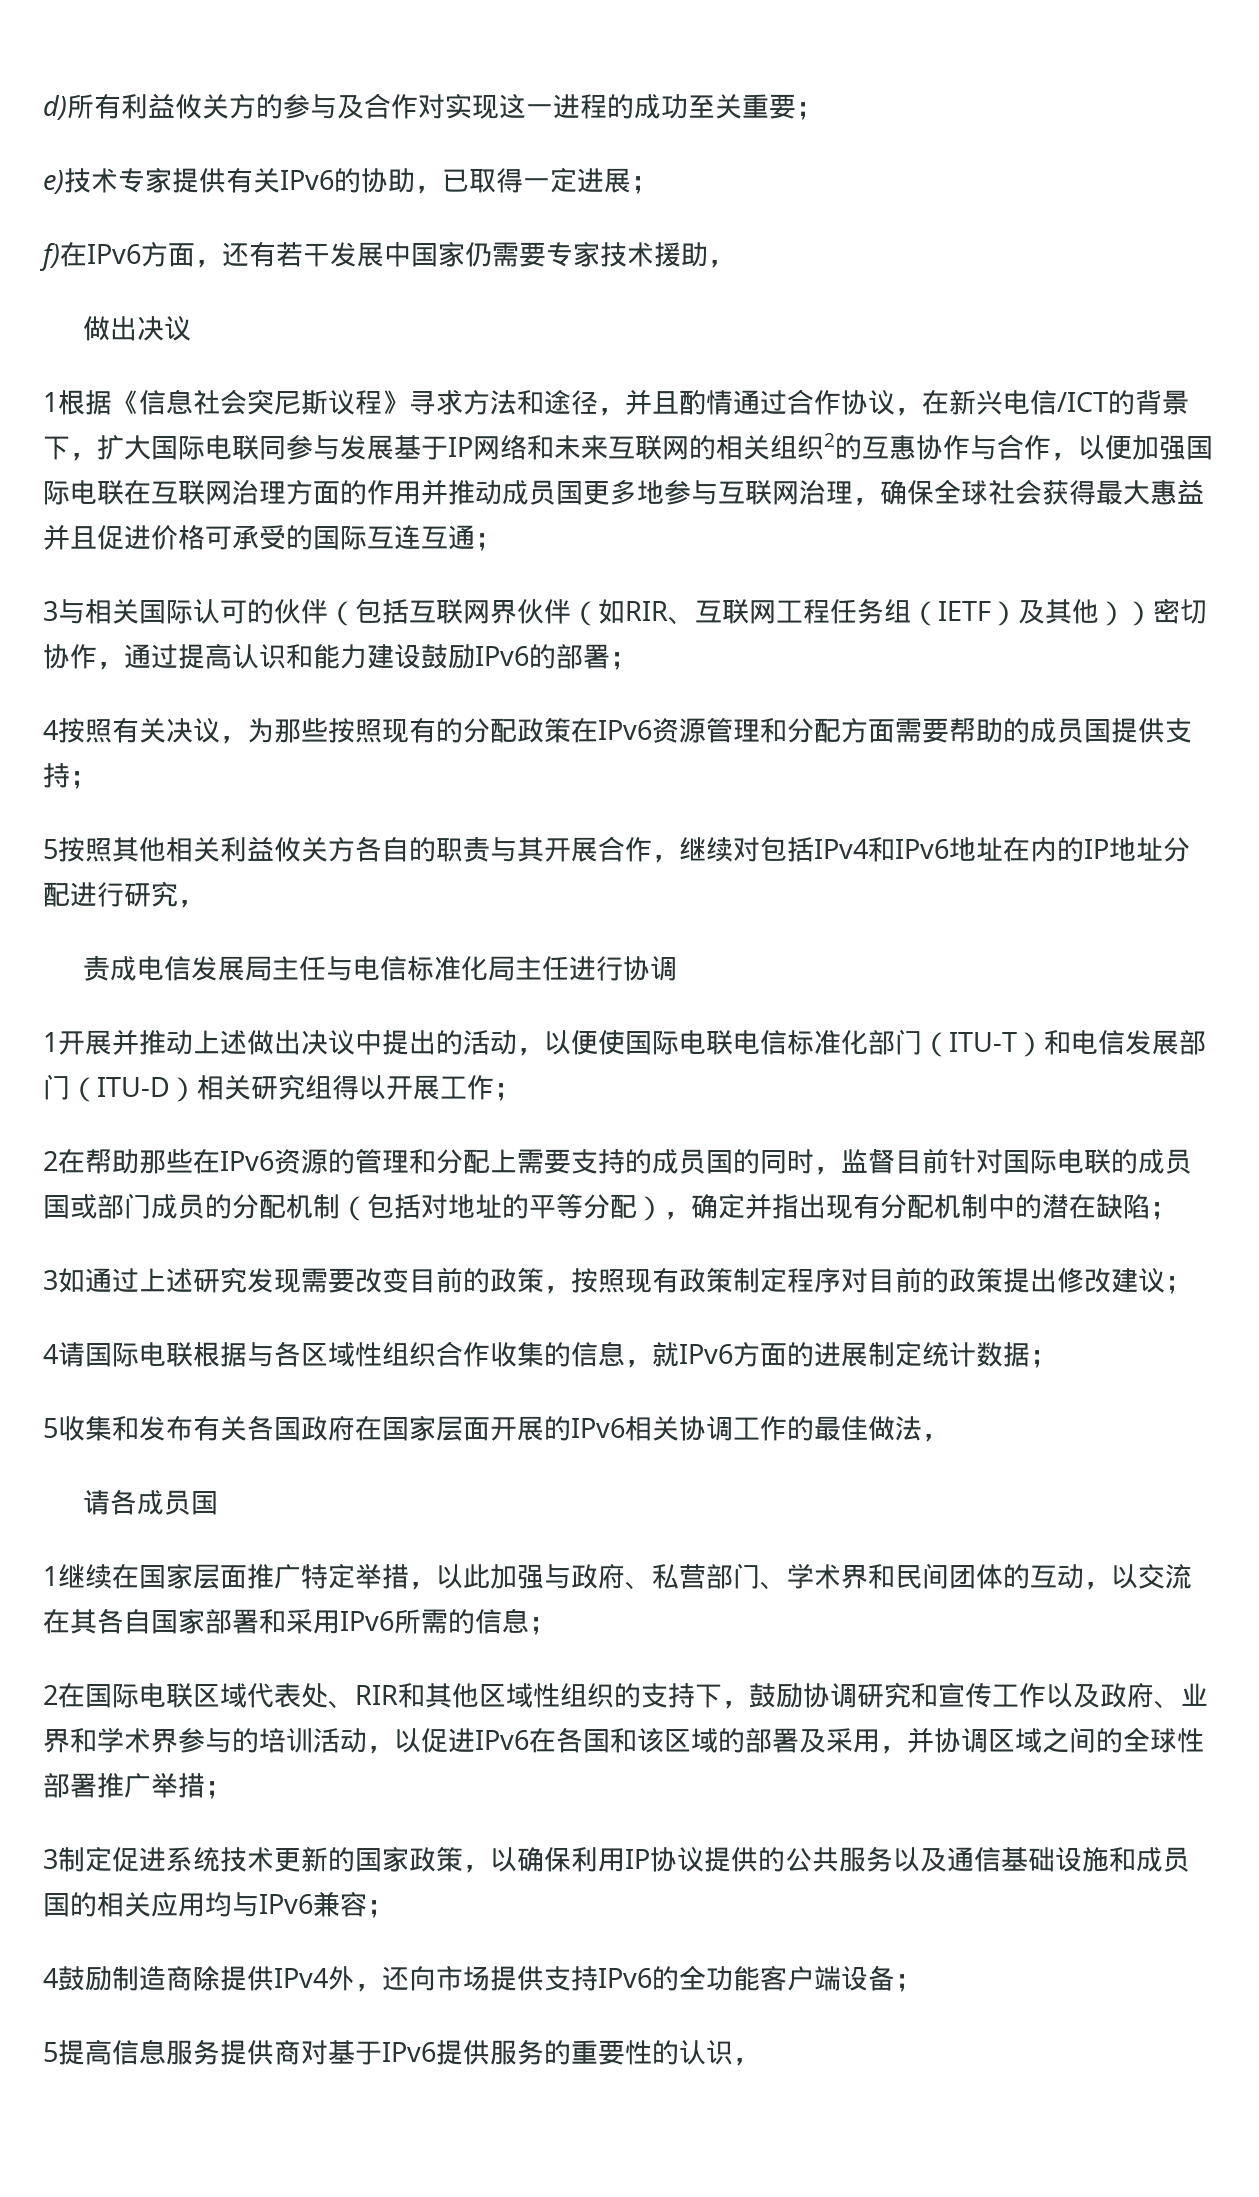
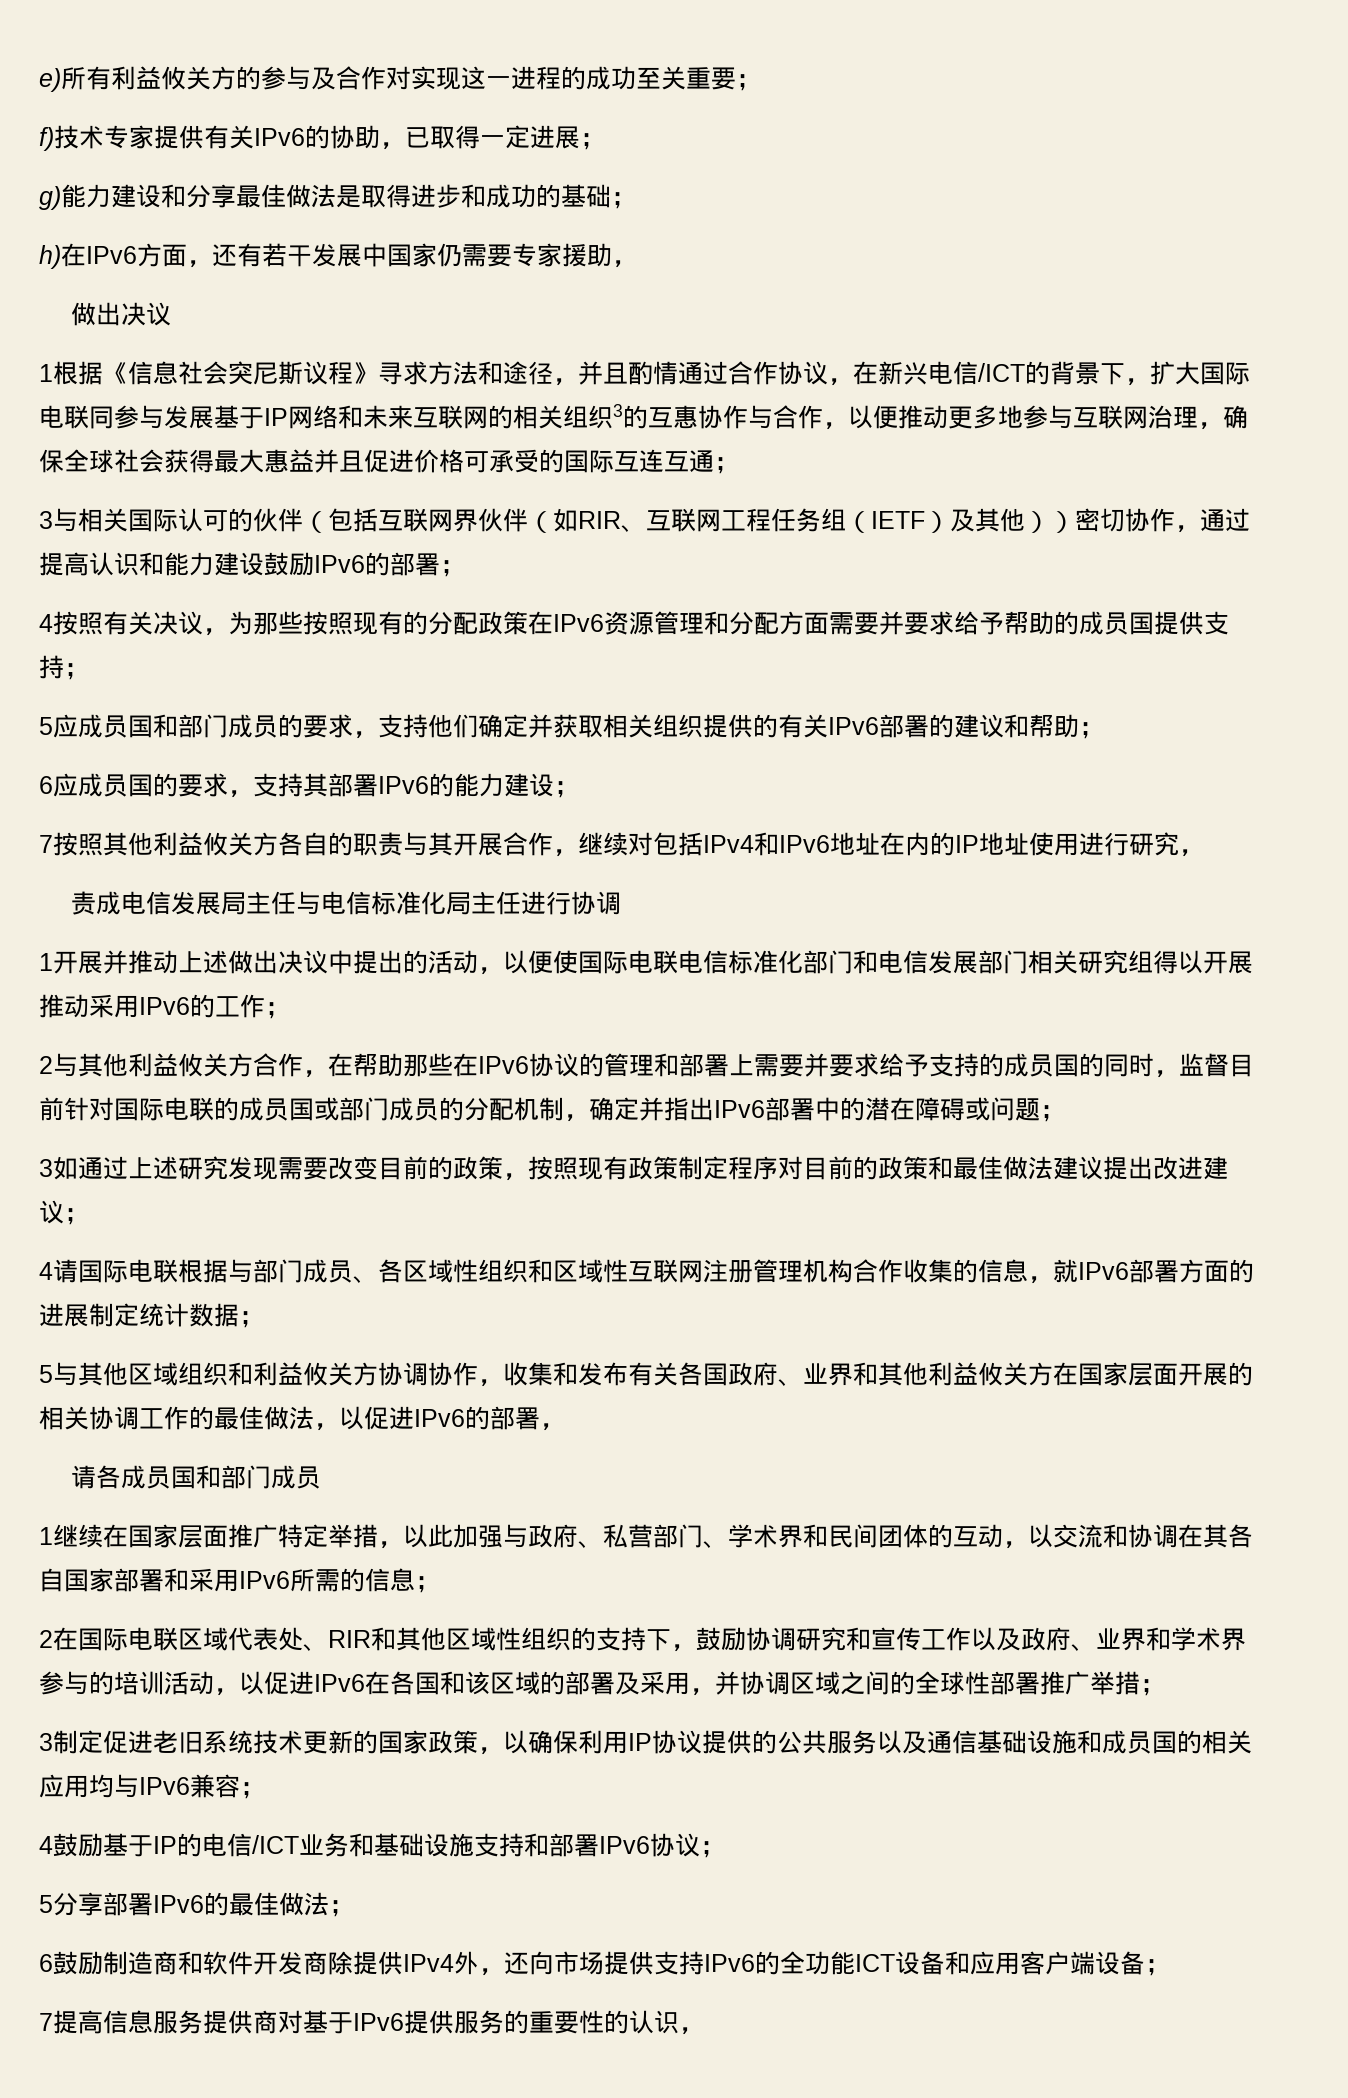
[43,95,67,120] d) -> [39,68,61,92] e)
[43,170,64,194] e) -> [39,127,54,151] f)
[39,243,60,271] f) -> [39,184,636,210] [39,245,61,269] g)能力建设和分享最佳做法是取得进步和成功的基础； // h)
[600,242,654,267] 技术 -> (562, 255) none
[824,433,835,447] 2 -> [613,404,623,417] 3
[1132,435,1213,460] [43,479,583,505] 加强国际电联在互联网治理方面的作用并推动成员国 -> [898,405,948,429] 推动
(949, 730) none -> [879,611,1004,635] 并要求给予
(58, 849) none -> [53,714,1104,739] [39,773,579,798] [39,835,53,853] 应成员国和部门成员的要求，支持他们确定并获取相关组织提供的有关IPv6部署的建议和帮助； // 6应成员国的要求，支持其部署IPv6的能力建设； // 7
[166,837,220,862] 相关 -> (153, 844) none
[1163,837,1190,862] [43,882,70,907] 分配 -> [1029,832,1079,856] 使用
[922,1032,1044,1057] （ITU-T） -> (853, 962) none
[70,1077,197,1102] （ITU-D） -> (1028, 962) none
(440, 1087) none -> [39,994,215,1018] 推动采用IPv6的
(58, 1161) none -> [53,1053,328,1078] 与其他利益攸关方合作，
[274,1149,328,1174] 资源 -> [529,1053,579,1077] 协议
[436,1149,571,1174] 分配上需要 -> [679,1053,929,1077] 部署上需要并要求给予
[340,1193,1150,1221] （包括对地址的平等分配），确定并指出现有分配机制中的潜在缺陷 -> [564,1097,1040,1122] ，确定并指出IPv6部署中的潜在障碍或问题
[1003,1267,1111,1293] 提出修改 -> [928,1156,1203,1180] 和最佳做法建议提出改进
(274, 1354) none -> [253,1259,378,1283] 部门成员、
(436, 1354) none -> [528,1259,853,1283] 和区域性互联网注册管理机构
(733, 1354) none -> [1129,1259,1179,1283] 部署
(58, 1428) none -> [53,1362,503,1387] 与其他区域组织和利益攸关方协调协作，
(355, 1428) none -> [778,1362,1053,1386] 、业界和其他利益攸关方
[571,1418,625,1438] IPv6 -> (1253, 1374) none
(949, 1437) none -> [339,1406,565,1431] 以促进IPv6的部署，
(218, 1503) none -> [195,1465,321,1489] 和部门成员
(1192, 1576) none -> [1103,1524,1178,1548] 和协调
(166, 1859) none -> [153,1730,203,1754] 老旧
[112,1966,166,1991] 制造 -> [103,1833,725,1858] [39,1892,354,1917] [39,1951,303,1975] 基于IP的电信/ICT业务和基础设施支持和部署IPv6协议； // 5分享部署IPv6的最佳做法； // 6鼓励制造商和软件开发
(760, 1978) none -> [855,1951,1020,1975] ICT设备和应用
[43,2042,58,2062] 5 -> [39,2013,53,2031] 7

